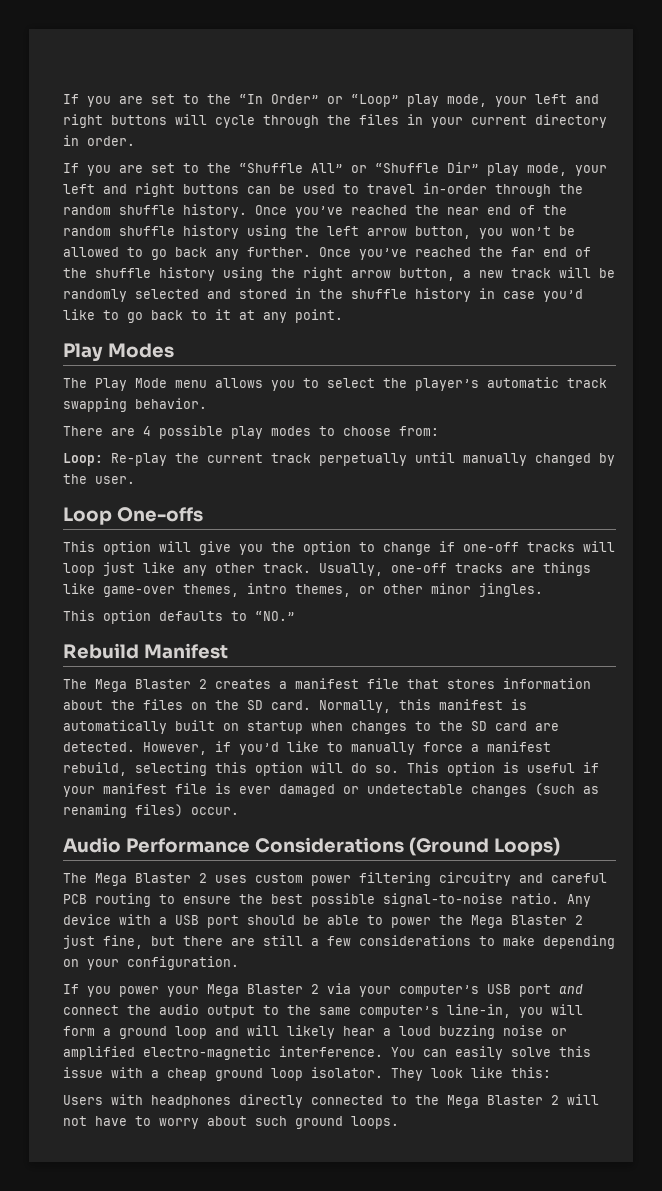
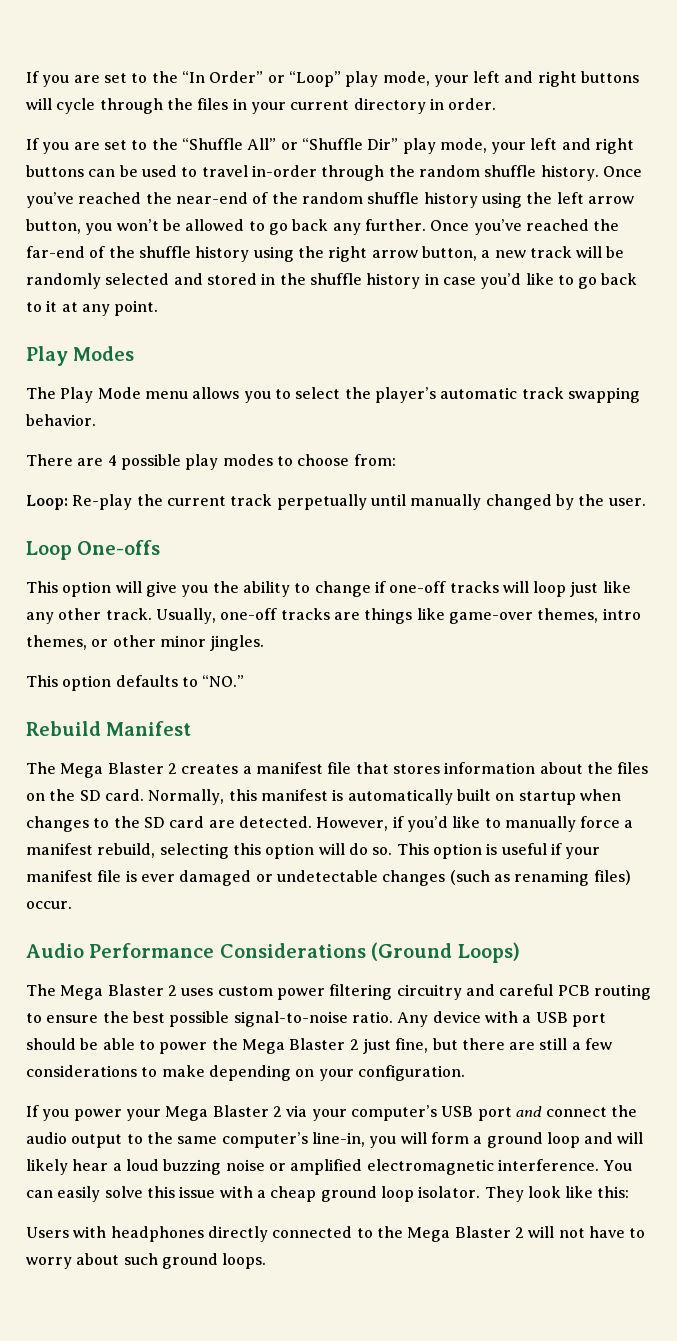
[447,205,511,215] near end -> [175,192,248,204] near-end
[511,247,567,257] far end -> [26,246,85,258] far-end
[303,541,351,555] option -> [242,581,290,597] ability
[143,1046,271,1060] electro-magnetic -> [366,1159,494,1175] electromagnetic

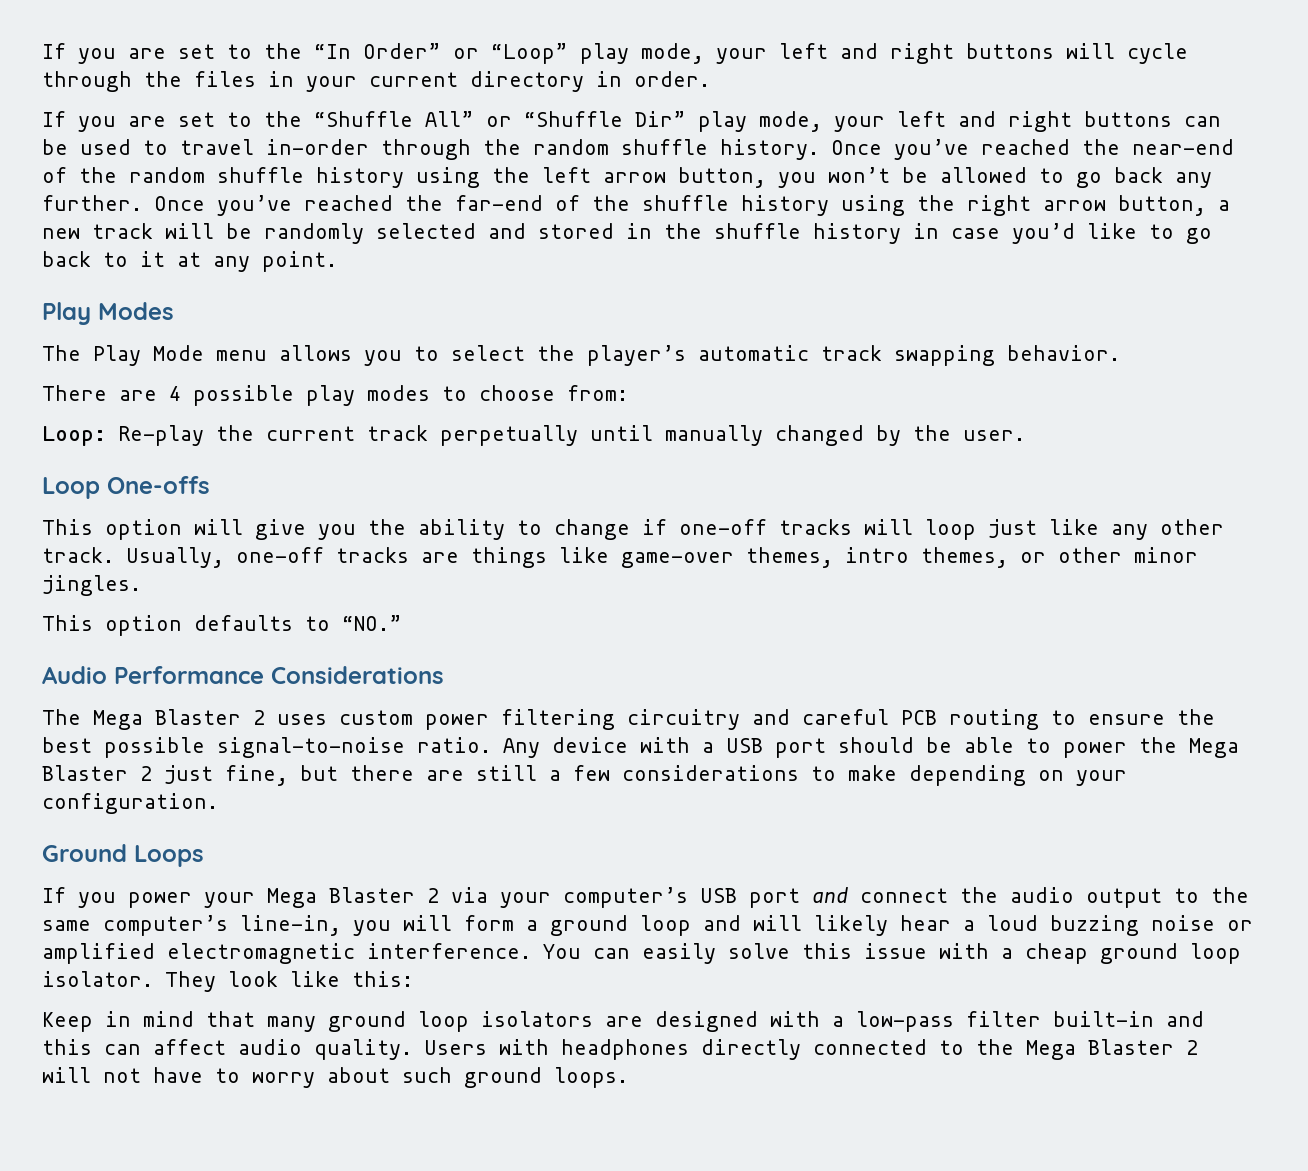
[26,721,192,736] [26,762,649,778] [26,789,621,805] [26,816,634,832] [26,843,601,859] [26,870,631,886] [26,901,72,909] // Rebuild Manifest // The Mega Blaster 2 creates a manifest file that stores information about the files on the SD card. Normally, this manifest is automatically built on startup when changes to the SD card are detected. However, if you’d like to manually force a manifest rebuild, selecting this option will do so. This option is useful if your manifest file is ever damaged or undetectable changes (such as renaming files) occur. -> (402, 623) none
[371,942,520,963] (Ground Loops) -> (444, 675) none
(465, 1073) none -> [42,844,204,867] // Ground Loops
(630, 1192) none -> [42,1011,1204,1032] [42,1039,412,1060] Keep in mind that many ground loop isolators are designed with a low-pass filter built-in and this can affect audio quality.

